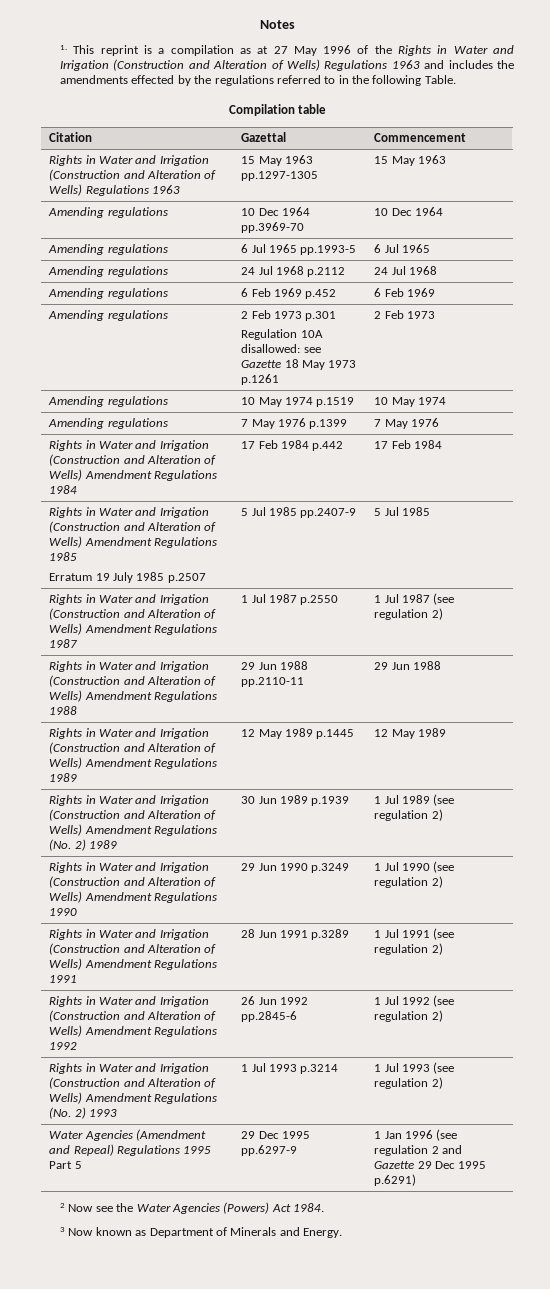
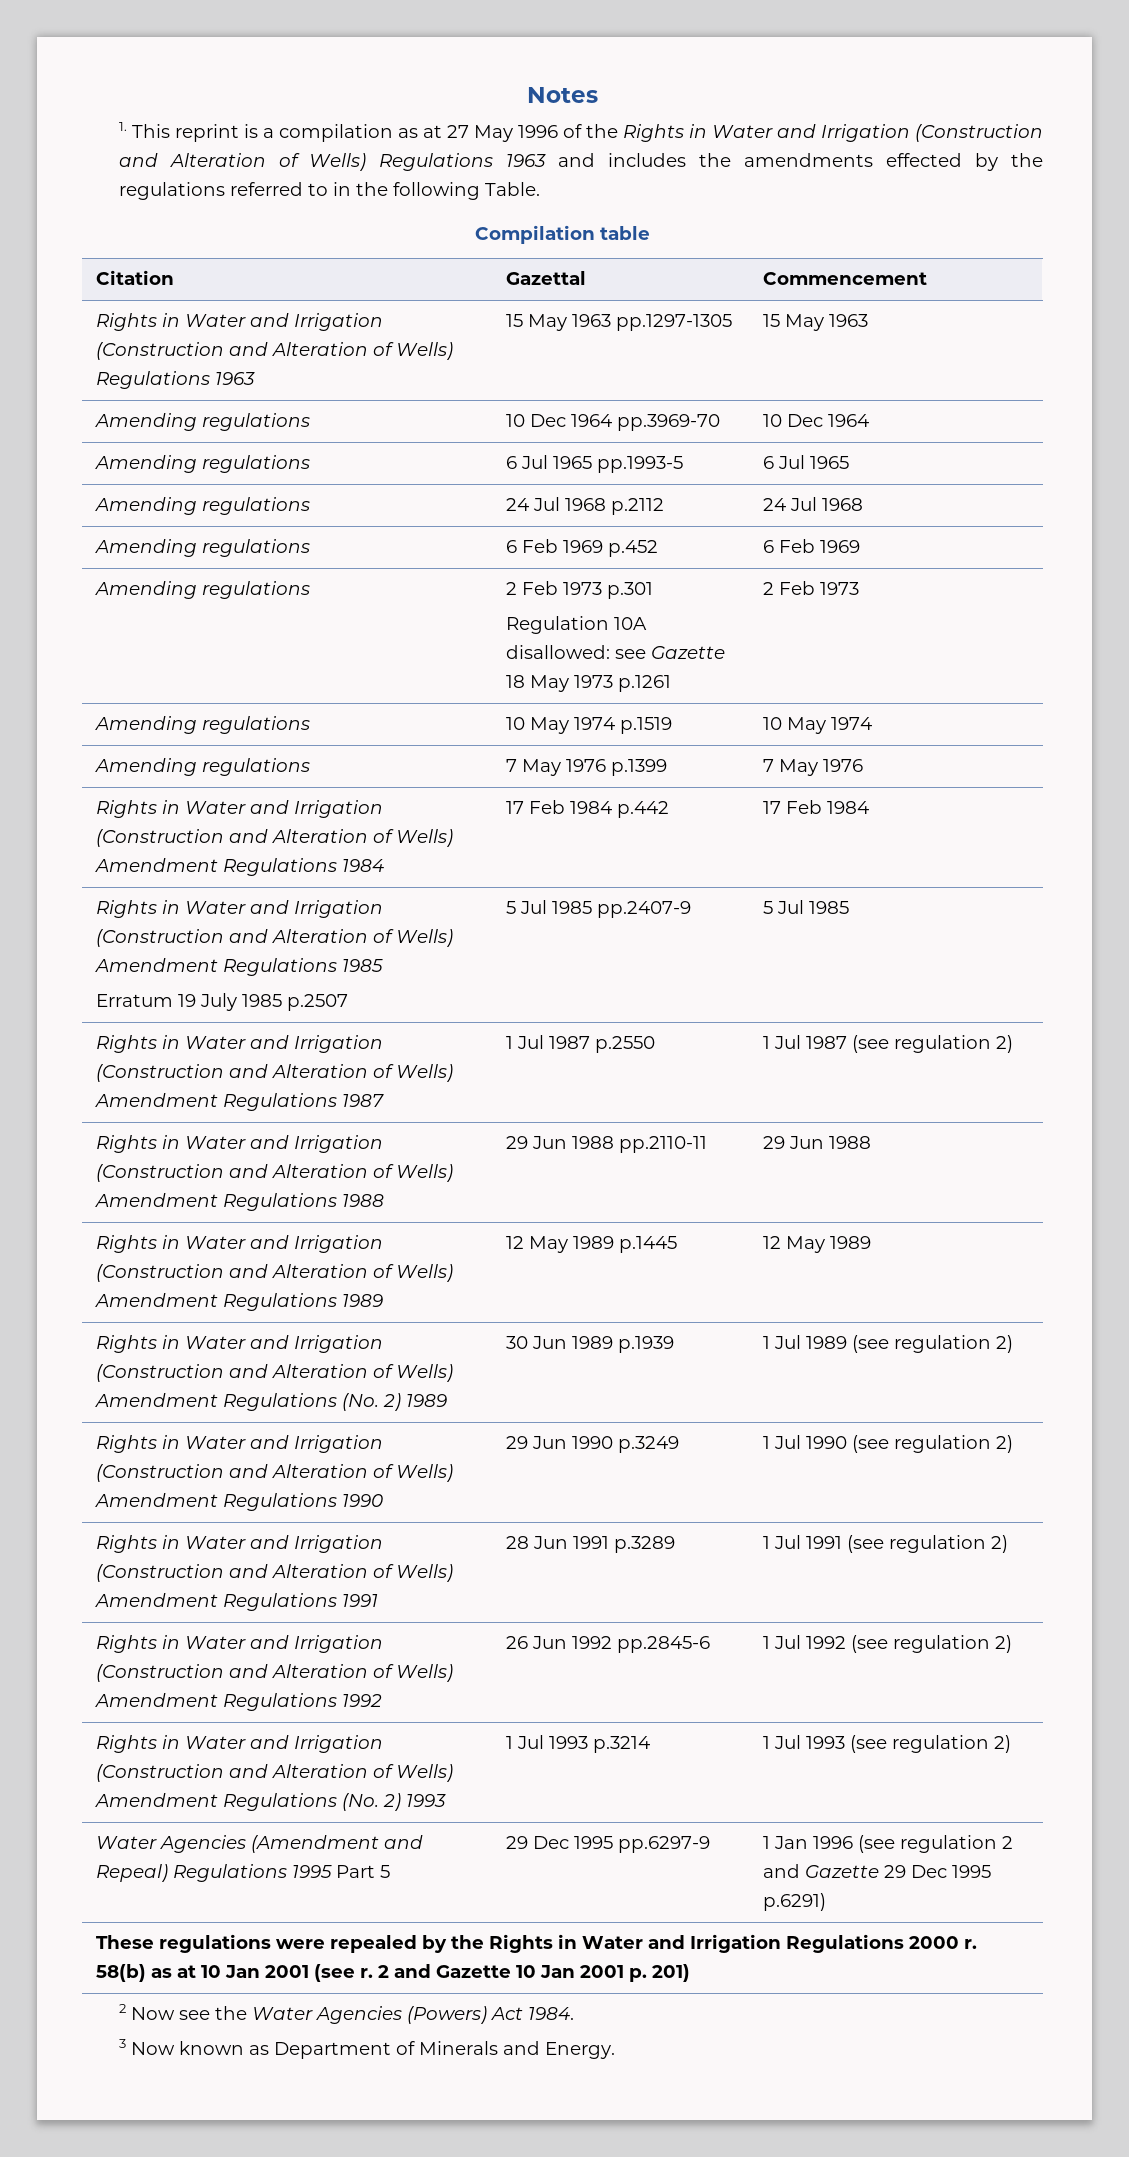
(417, 1180) none -> [95,1934,977,1953] [95,1964,690,1982] // These regulations were repealed by the Rights in Water and Irrigation Regulations 2000 r. 58(b) as at 10 Jan 2001 (see r. 2 and Gazette 10 Jan 2001 p. 201)

